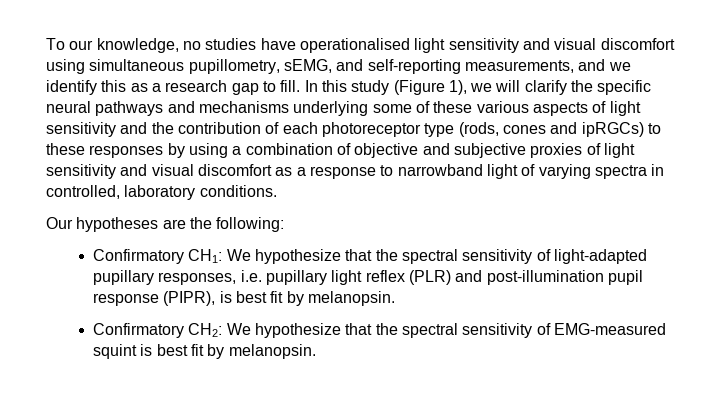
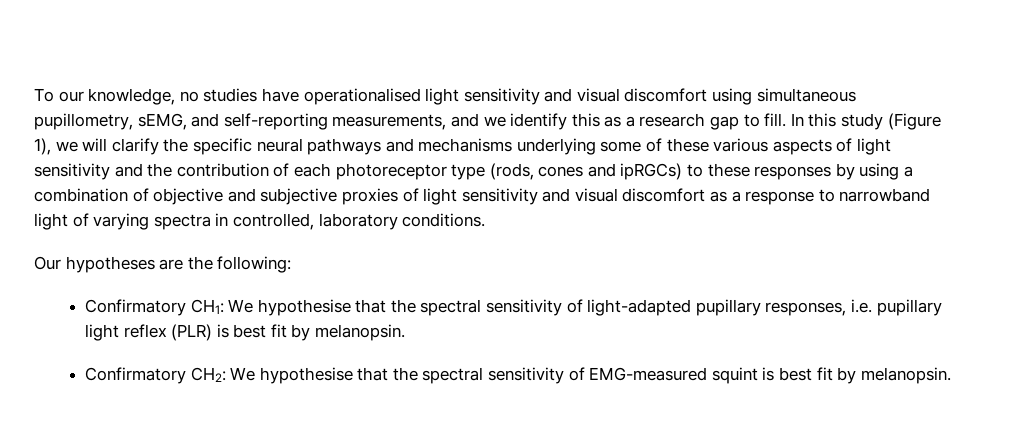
[254,249,341,264] hypothesize -> [257,299,351,316] hypothesise
[455,270,643,285] [92,291,216,306] and post-illumination pupil response (PIPR), -> (213, 332) none
[254,323,341,338] hypothesize -> [259,367,353,384] hypothesise

